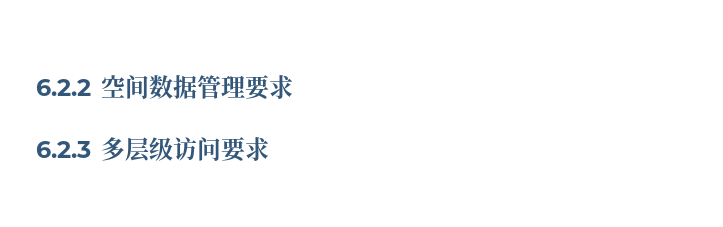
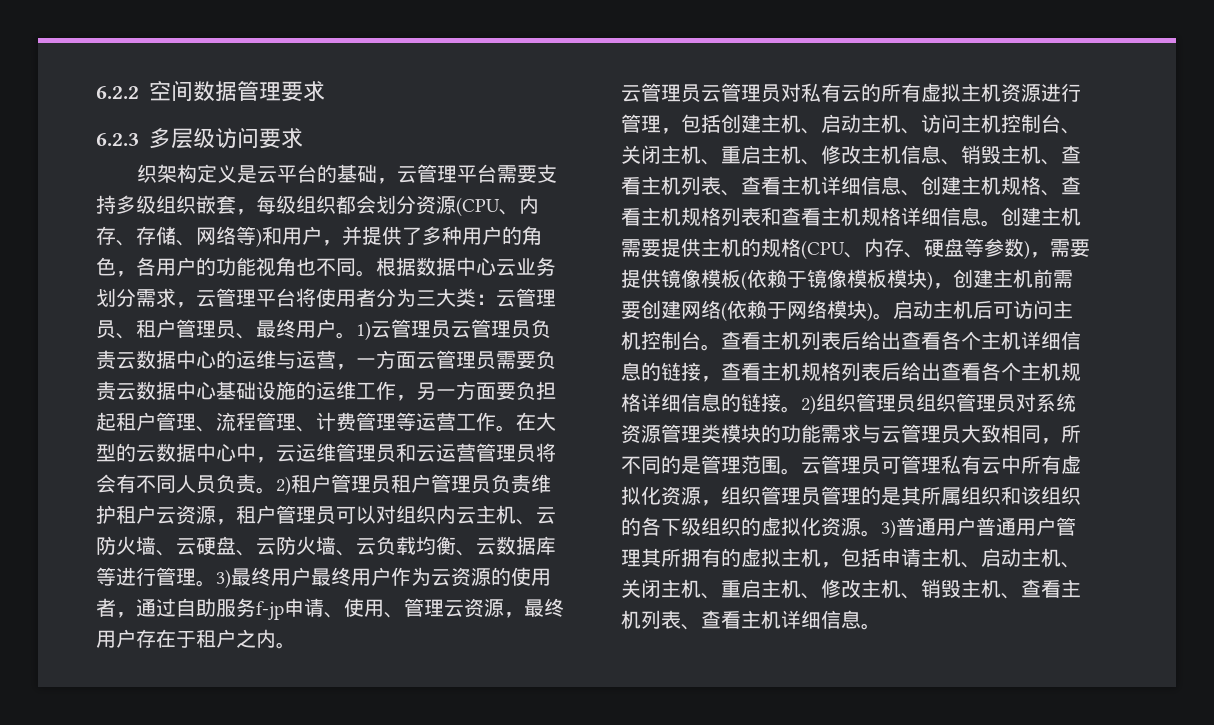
(269, 149) none -> [136,164,557,184] [96,195,539,217] [96,226,542,248] [96,257,556,277] [96,288,556,308] [96,319,551,341] [96,350,556,370] [96,381,556,401] [96,412,556,432] [96,443,556,463] [96,474,551,496] [96,505,556,525] [96,536,556,556] [96,567,551,589] [96,598,564,620] [96,629,296,649] [621,83,1081,103] [621,114,1081,134] [621,145,1081,165] [621,176,1081,196] [621,207,1081,227] [621,238,1090,260] [621,269,1073,291] [621,300,1073,322] [621,331,1081,351] [621,362,1081,382] [621,393,1076,415] [621,424,1081,444] [621,455,1081,475] [621,486,1081,506] [621,517,1076,539] [621,548,1081,568] [621,579,1081,599] [621,610,881,630] // 织架构定义是云平台的基础，云管理平台需要支持多级组织嵌套，每级组织都会划分资源(CPU、内存、存储、网络等)和用户，并提供了多种用户的角色，各用户的功能视角也不同。根据数据中心云业务划分需求，云管理平台将使用者分为三大类：云管理员、租户管理员、最终用户。1)云管理员云管理员负责云数据中心的运维与运营，一方面云管理员需要负责云数据中心基础设施的运维工作，另一方面要负担起租户管理、流程管理、计费管理等运营工作。在大型的云数据中心中，云运维管理员和云运营管理员将会有不同人员负责。2)租户管理员租户管理员负责维护租户云资源，租户管理员可以对组织内云主机、云防火墙、云硬盘、云防火墙、云负载均衡、云数据库等进行管理。3)最终用户最终用户作为云资源的使用者，通过自助服务f-jp申请、使用、管理云资源，最终用户存在于租户之内。 // 云管理员云管理员对私有云的所有虚拟主机资源进行管理，包括创建主机、启动主机、访问主机控制台、关闭主机、重启主机、修改主机信息、销毁主机、查看主机列表、查看主机详细信息、创建主机规格、查看主机规格列表和查看主机规格详细信息。创建主机需要提供主机的规格(CPU、内存、硬盘等参数)，需要提供镜像模板(依赖于镜像模板模块)，创建主机前需要创建网络(依赖于网络模块)。启动主机后可访问主机控制台。查看主机列表后给出查看各个主机详细信息的链接，查看主机规格列表后给出查看各个主机规格详细信息的链接。2)组织管理员组织管理员对系统资源管理类模块的功能需求与云管理员大致相同，所不同的是管理范围。云管理员可管理私有云中所有虚拟化资源，组织管理员管理的是其所属组织和该组织的各下级组织的虚拟化资源。3)普通用户普通用户管理其所拥有的虚拟主机，包括申请主机、启动主机、关闭主机、重启主机、修改主机、销毁主机、查看主机列表、查看主机详细信息。

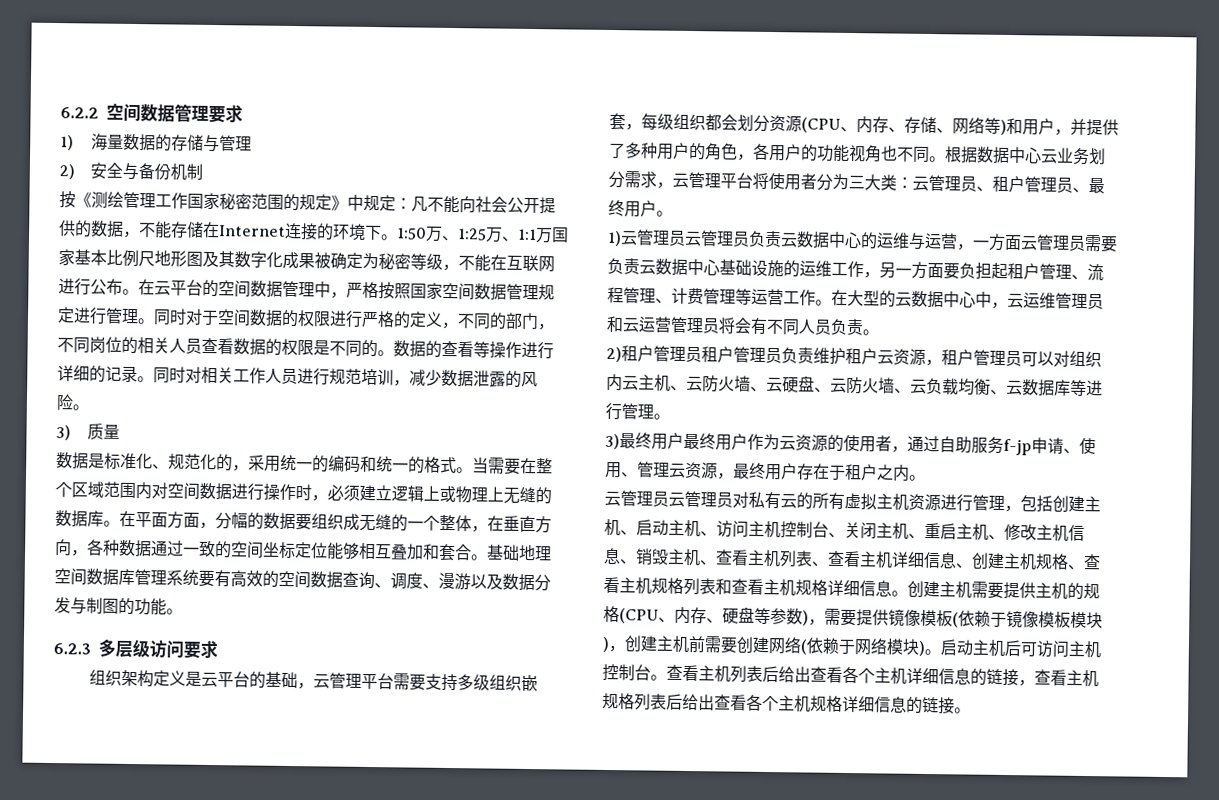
(325, 91) none -> [60,133,253,153] [59,162,204,181] [59,191,556,215] [59,220,569,244] [58,249,555,273] [58,278,555,301] [57,307,554,331] [57,336,554,360] [57,365,538,388] [56,394,89,411] [56,423,121,441] [56,452,553,475] [55,481,552,505] [55,510,552,534] [55,539,552,562] [54,568,551,592] [54,597,183,616] // 1)海量数据的存储与管理 // 2)安全与备份机制 // 按《测绘管理工作国家秘密范围的规定》中规定：凡不能向社会公开提供的数据，不能存储在Internet连接的环境下。1:50万、1:25万、1:1万国家基本比例尺地形图及其数字化成果被确定为秘密等级，不能在互联网进行公布。在云平台的空间数据管理中，严格按照国家空间数据管理规定进行管理。同时对于空间数据的权限进行严格的定义，不同的部门，不同岗位的相关人员查看数据的权限是不同的。数据的查看等操作进行详细的记录。同时对相关工作人员进行规范培训，减少数据泄露的风险。 // 3)质量 // 数据是标准化、规范化的，采用统一的编码和统一的格式。当需要在整个区域范围内对空间数据进行操作时，必须建立逻辑上或物理上无缝的数据库。在平面方面，分幅的数据要组织成无缝的一个整体，在垂直方向，各种数据通过一致的空间坐标定位能够相互叠加和套合。基础地理空间数据库管理系统要有高效的空间数据查询、调度、漫游以及数据分发与制图的功能。
(303, 138) none -> [88,669,106,686] 组
(356, 335) none -> (673, 213) //
(276, 490) none -> (879, 332) //
(216, 583) none -> (670, 416) //
[801,393,1076,415] [621,424,1081,444] [621,455,1081,475] [621,486,1081,506] [621,517,1076,539] [621,548,1081,568] [621,579,1081,599] [621,610,881,630] 2)组织管理员组织管理员对系统资源管理类模块的功能需求与云管理员大致相同，所不同的是管理范围。云管理员可管理私有云中所有虚拟化资源，组织管理员管理的是其所属组织和该组织的各下级组织的虚拟化资源。3)普通用户普通用户管理其所拥有的虚拟主机，包括申请主机、启动主机、关闭主机、重启主机、修改主机、销毁主机、查看主机列表、查看主机详细信息。 -> (971, 710) none

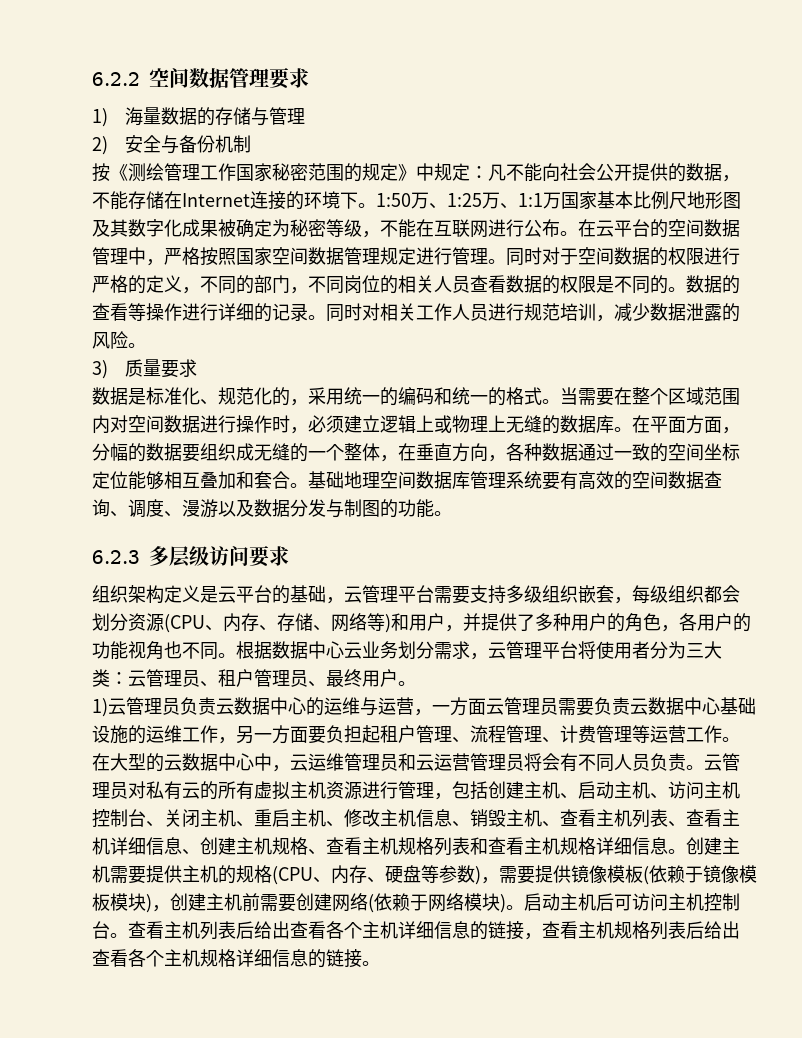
(121, 431) none -> [161,359,198,378] 要求
[684,230,750,247] 云管理员 -> (180, 706) none
[606,345,1102,368] [606,373,1103,397] [605,402,670,421] [605,432,1096,456] [605,461,926,482] [604,490,669,507] // 2)租户管理员租户管理员负责维护租户云资源，租户管理员可以对组织内云主机、云防火墙、云硬盘、云防火墙、云负载均衡、云数据库等进行管理。 // 3)最终用户最终用户作为云资源的使用者，通过自助服务f-jp申请、使用、管理云资源，最终用户存在于租户之内。 // 云管理员 -> (704, 767) none

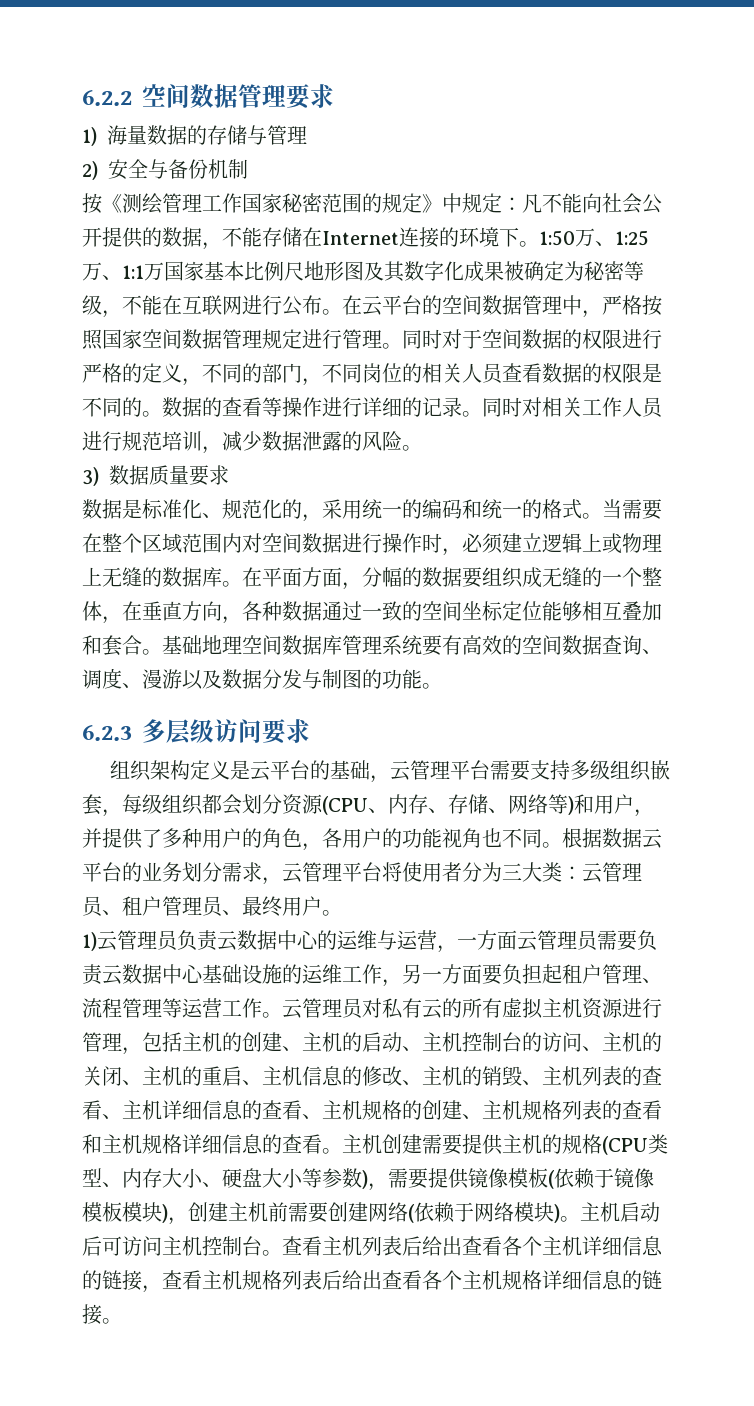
(108, 369) none -> [109,465,149,485] 数据
[308,641,362,659] 中心云 -> [642,829,662,849] [82,862,142,882] 云平台的
[542,725,632,743] 、计费管理 -> (162, 1008) none
[92,753,704,772] 在大型的云数据中心中，云运维管理员和云运营管理员将会有不同人员负责。 -> (282, 1015) none
[488,781,740,799] [92,809,740,828] [92,837,740,856] [92,865,110,883] 创建主机、启动主机、访问主机控制台、关闭主机、重启主机、修改主机信息、销毁主机、查看主机列表、查看主机详细信息、创建主机规格、查看主机规格列表和查看主机规格详细信息。创建主机 -> [182,1032,662,1052] [82,1066,662,1086] [82,1100,662,1120] [82,1134,422,1154] 主机的创建、主机的启动、主机控制台的访问、主机的关闭、主机的重启、主机信息的修改、主机的销毁、主机列表的查看、主机详细信息的查看、主机规格的创建、主机规格列表的查看和主机规格详细信息的查看。主机创建
[313,865,421,884] 、内存、硬盘 -> [648,1134,668,1154] [82,1168,303,1188] 类型、内存大小、硬盘大小
[524,893,596,911] 启动主机 -> [580,1202,660,1222] 主机启动

